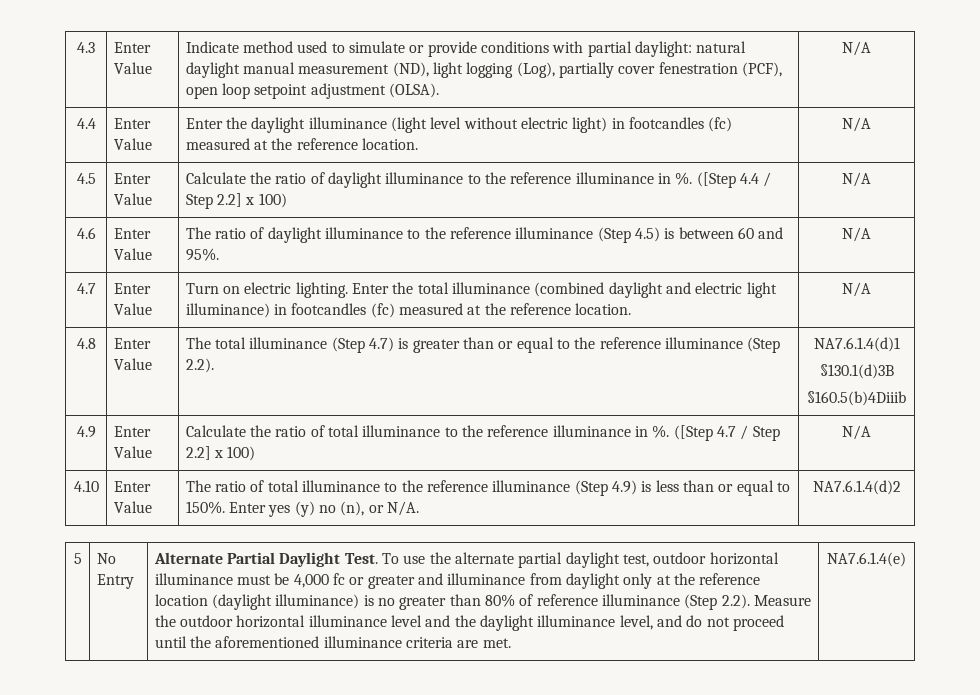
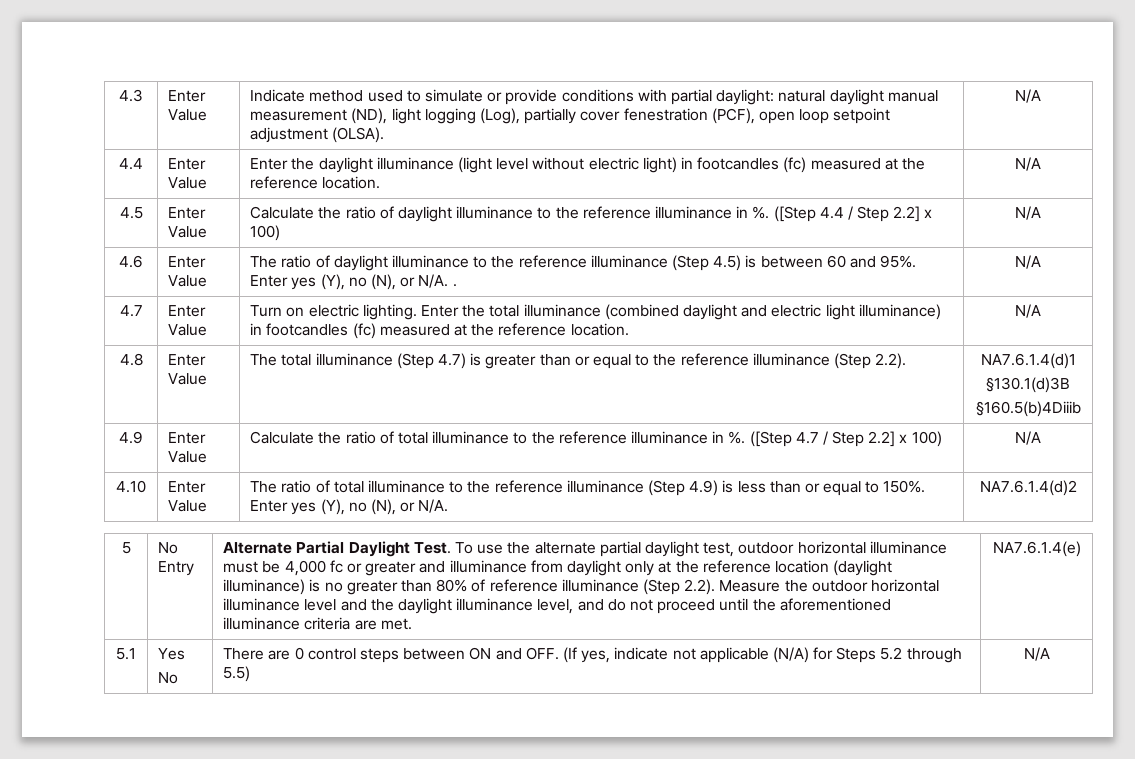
(219, 254) none -> [250,274,457,290] Enter yes (Y), no (N), or N/A. .
[294,501,365,517] (y) no (n), -> [320,499,397,515] (Y), no (N),
(906, 559) none -> [116,648,136,660] [158,648,186,660] [158,672,179,684] [223,647,962,663] [223,666,251,682] [1023,647,1050,661] // 5.1 | Yes // No | There are 0 control steps between ON and OFF. (If yes, indicate not applicable (N/A) for Steps 5.2 through 5.5) | N/A

